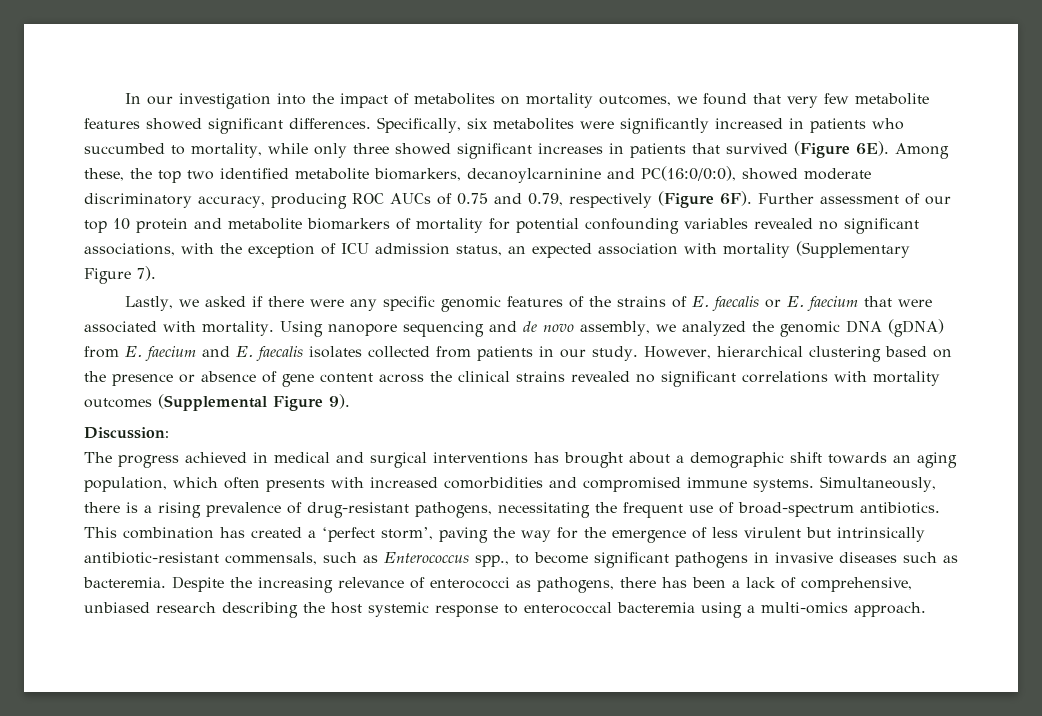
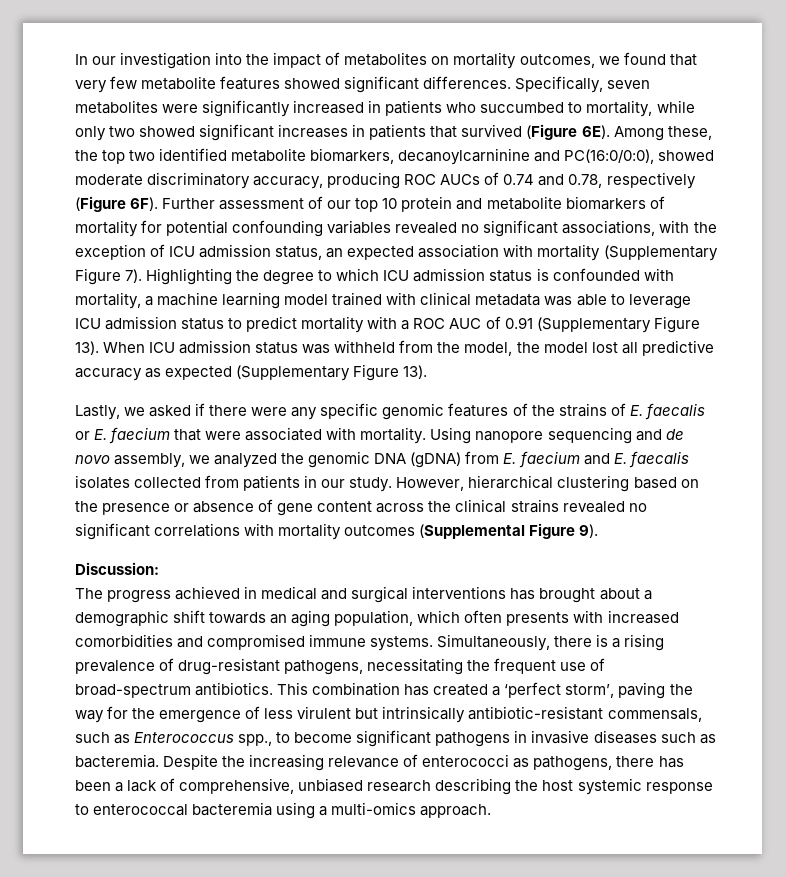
[466,118,488,129] six -> [607,80,651,89] seven
[352,143,389,154] three -> [109,126,136,137] two
[456,193,563,206] 0.75 and 0.79, -> [503,174,603,188] 0.74 and 0.78,
(156, 273) none -> [146,268,674,285] [75,292,691,309] [75,316,700,333] [75,340,714,356] [75,364,428,381] Highlighting the degree to which ICU admission status is confounded with mortality, a machine learning model trained with clinical metadata was able to leverage ICU admission status to predict mortality with a ROC AUC of 0.91 (Supplementary Figure 13). When ICU admission status was withheld from the model, the model lost all predictive accuracy as expected (Supplementary Figure 13).

